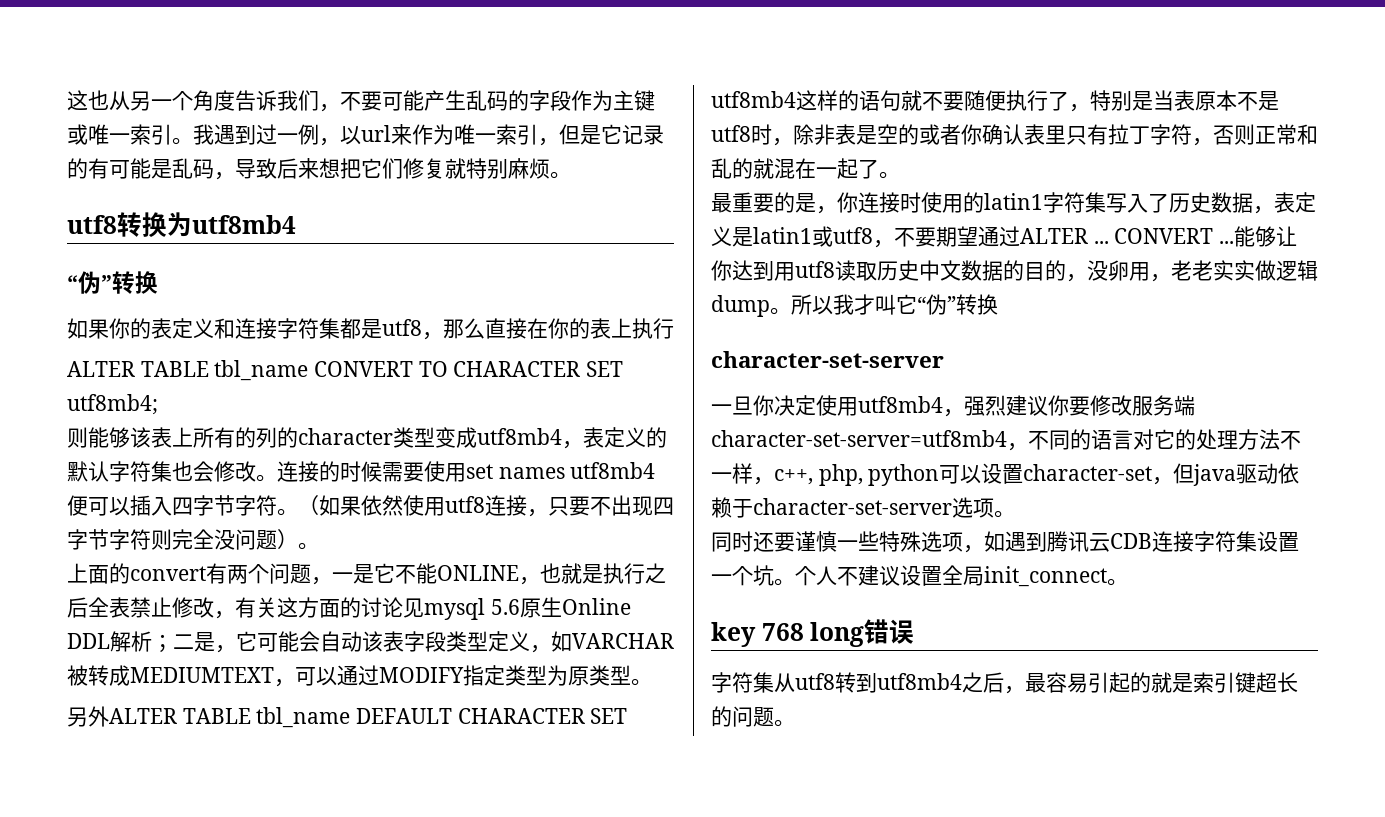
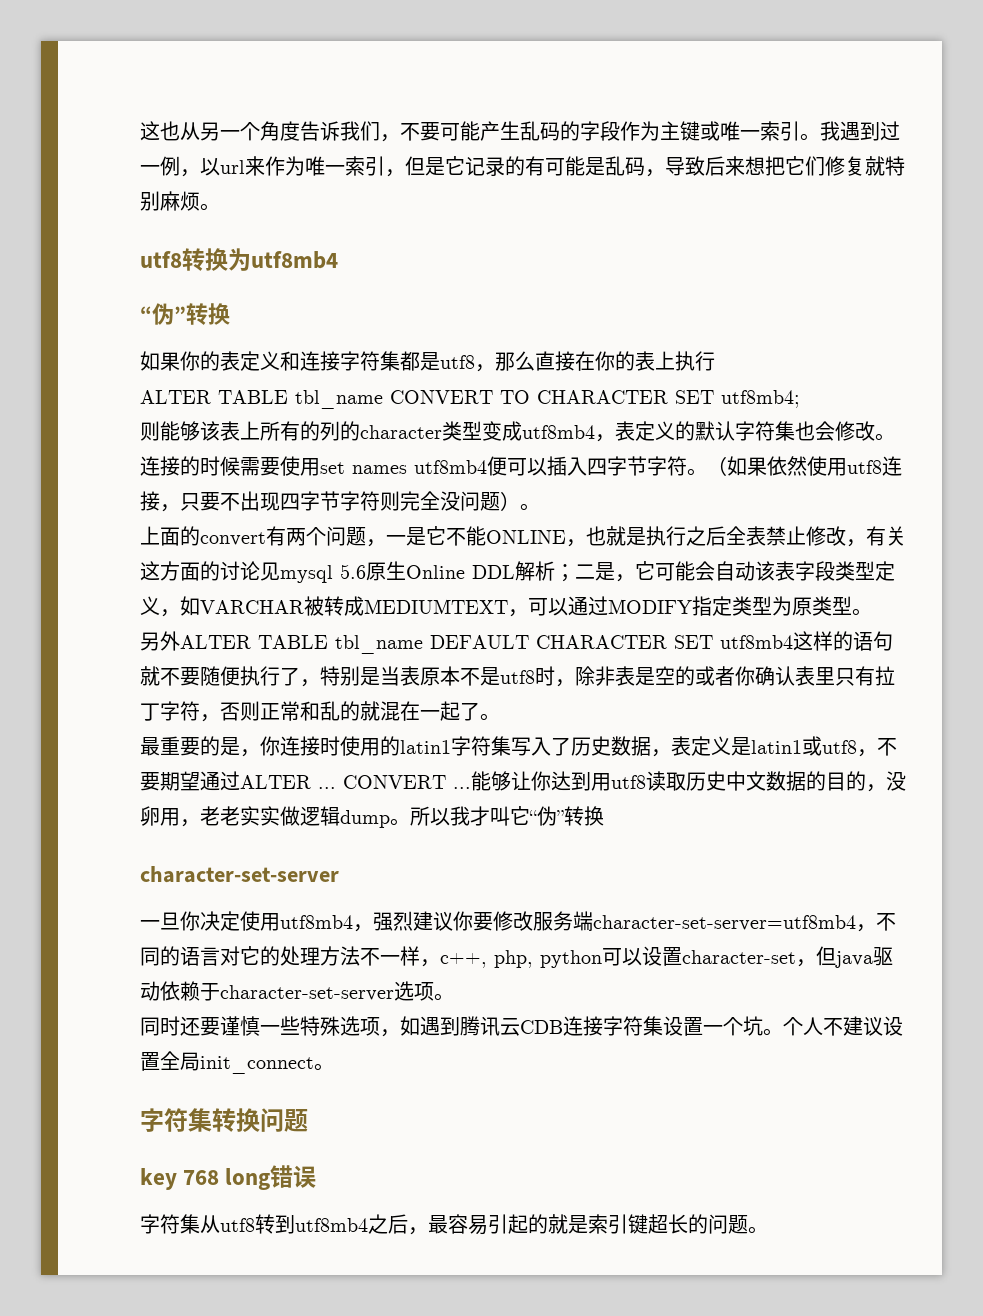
(1128, 582) none -> [140,1108,308,1132] // 字符集转换问题

